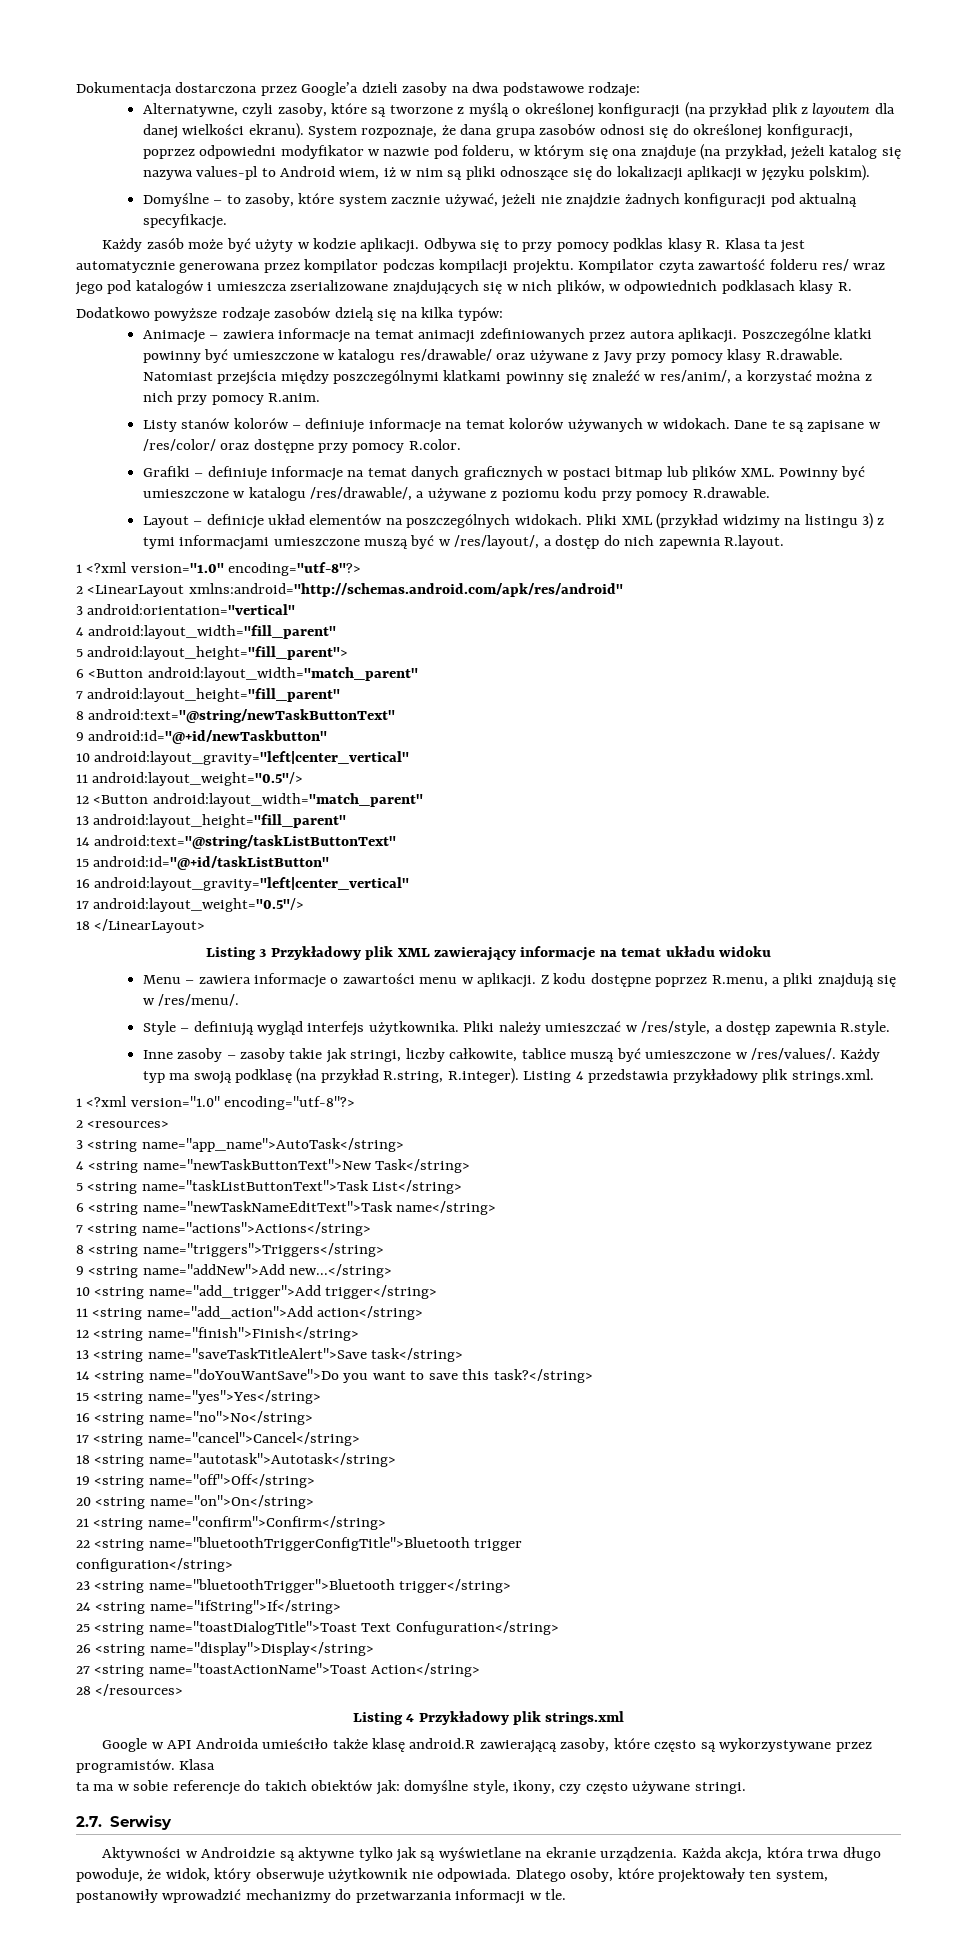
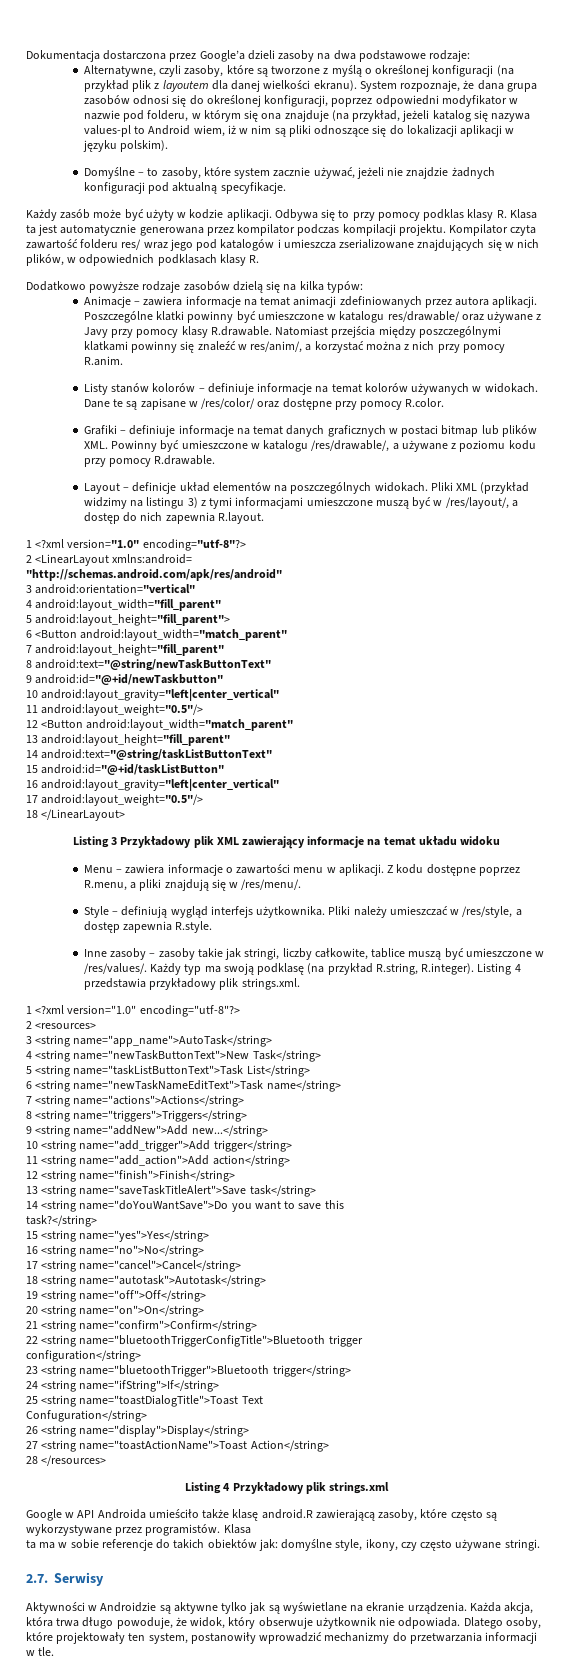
[188,583,623,597] xmlns:android="http://schemas.android.com/apk/res/android" -> [112,554,193,564] [26,569,282,581] xmlns:android= // "http://schemas.android.com/apk/res/android"
(490, 1374) none -> (344, 1204) //
(392, 1627) none -> (263, 1400) //

